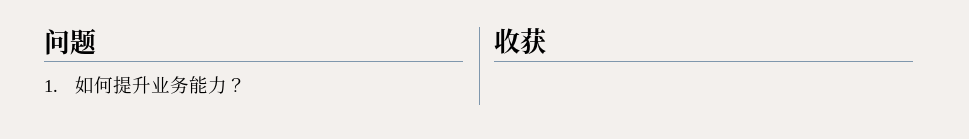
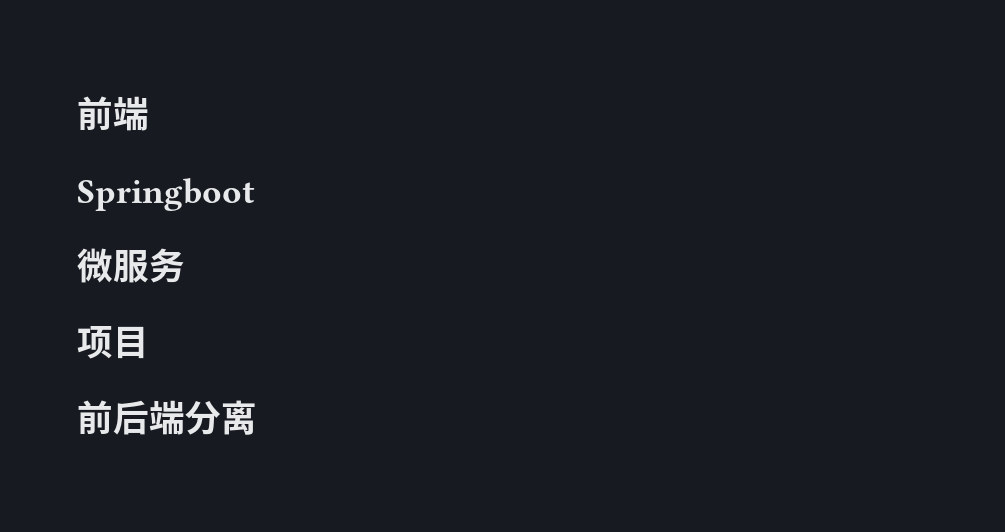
[44,28,96,55] [44,76,246,94] [494,28,546,54] 问题 // 1.如何提升业务能力？ // 收获 -> [77,96,149,131] [77,178,255,211] [77,248,185,283] [77,326,149,359] [77,400,257,435] 前端 // Springboot // 微服务 // 项目 // 前后端分离

